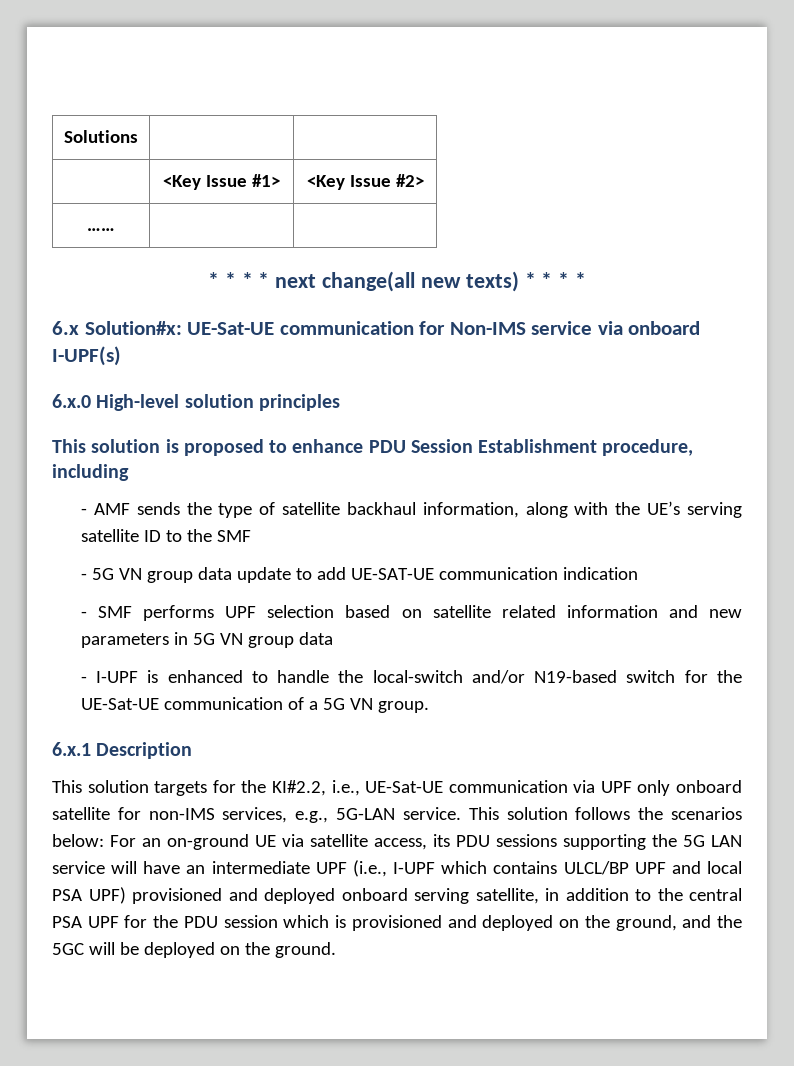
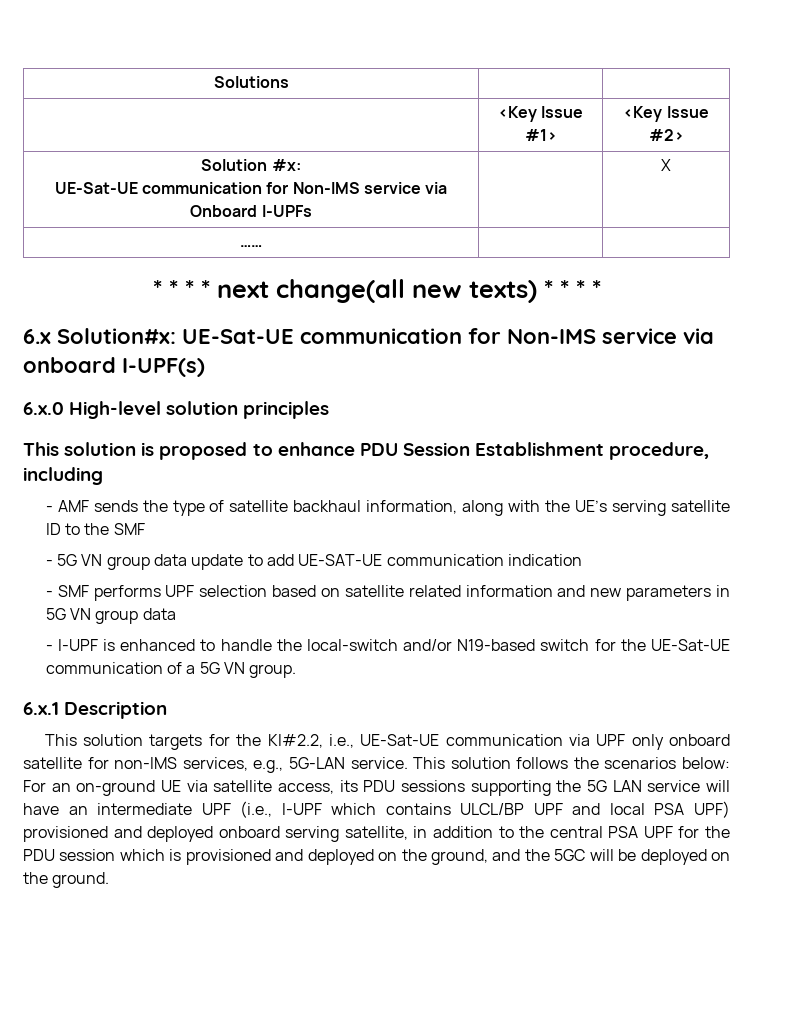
(424, 180) none -> [201,159,301,171] [54,182,448,194] [190,205,312,217] [661,159,671,171] // Solution #x: // UE-Sat-UE communication for Non-IMS service via Onboard I-UPFs | | X

